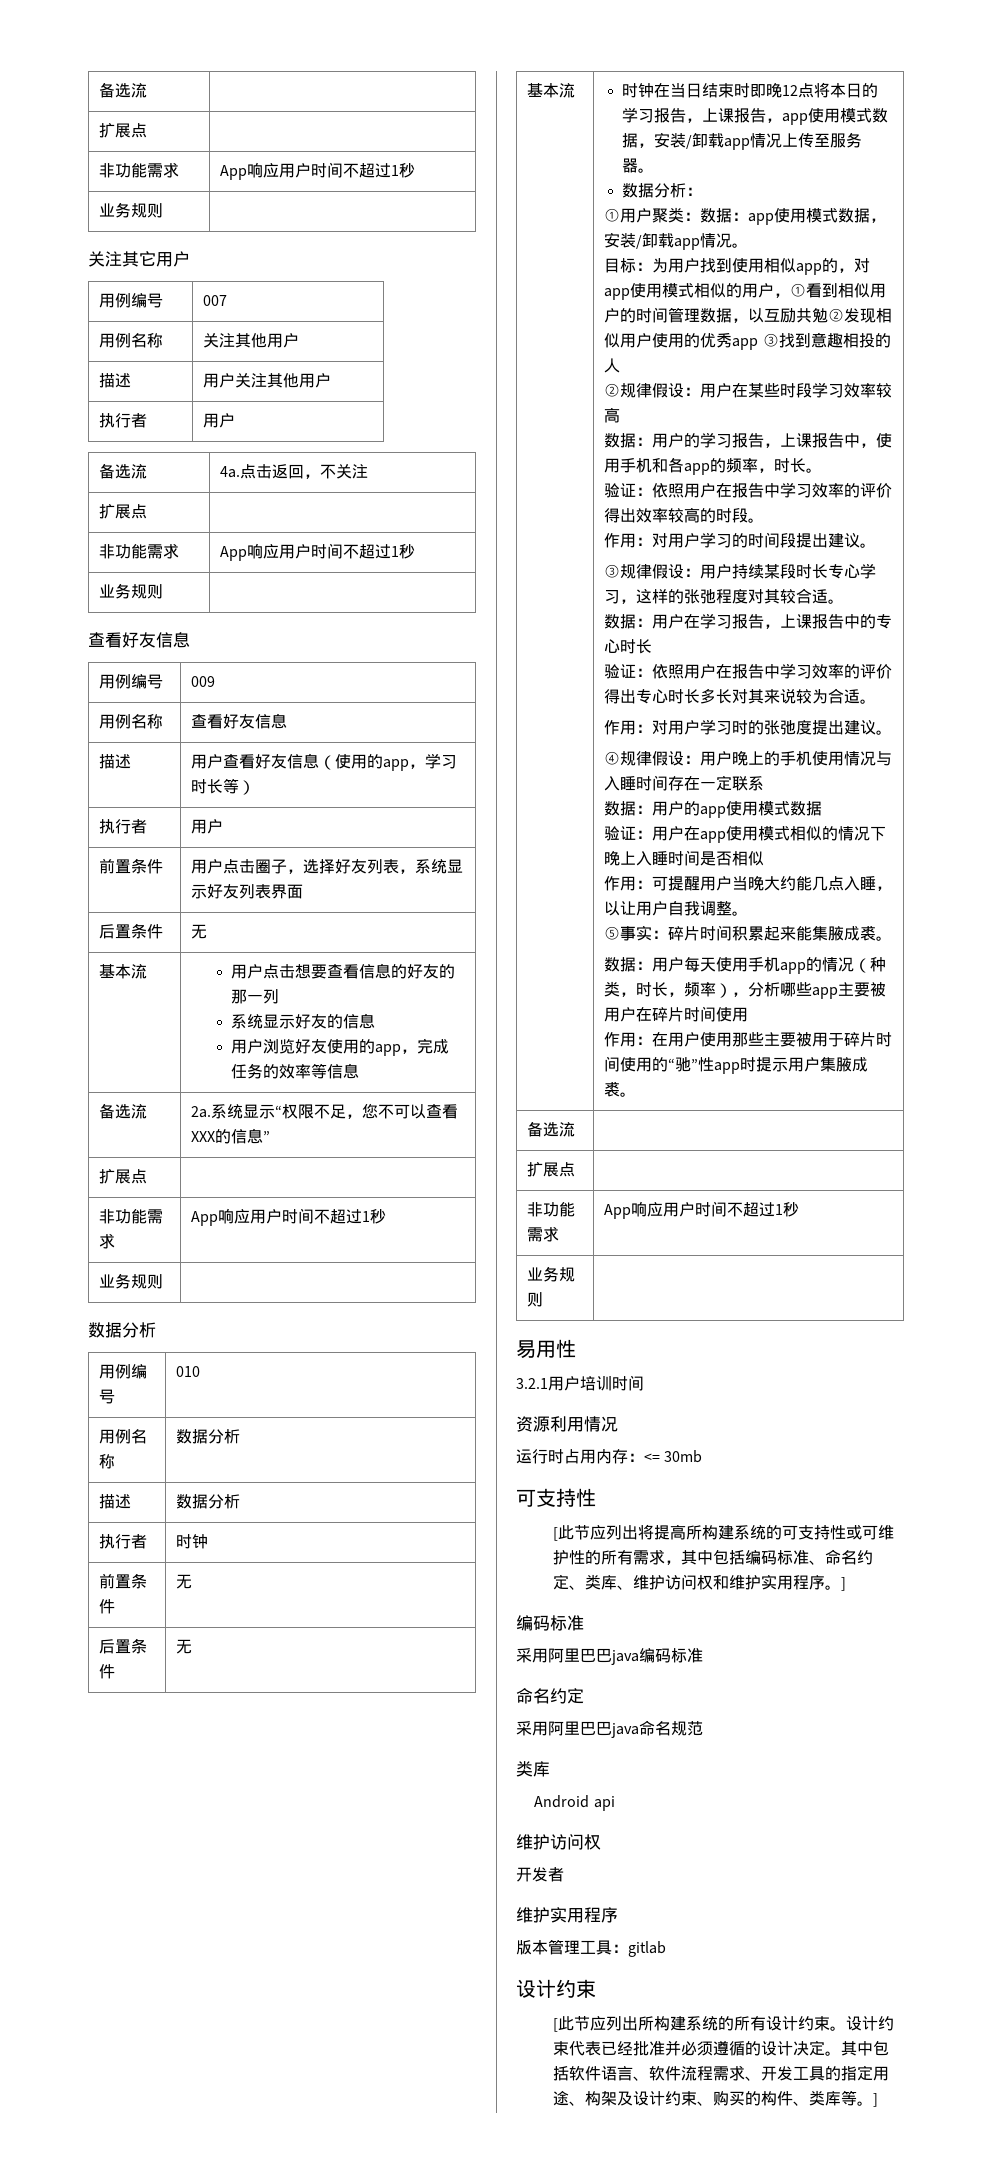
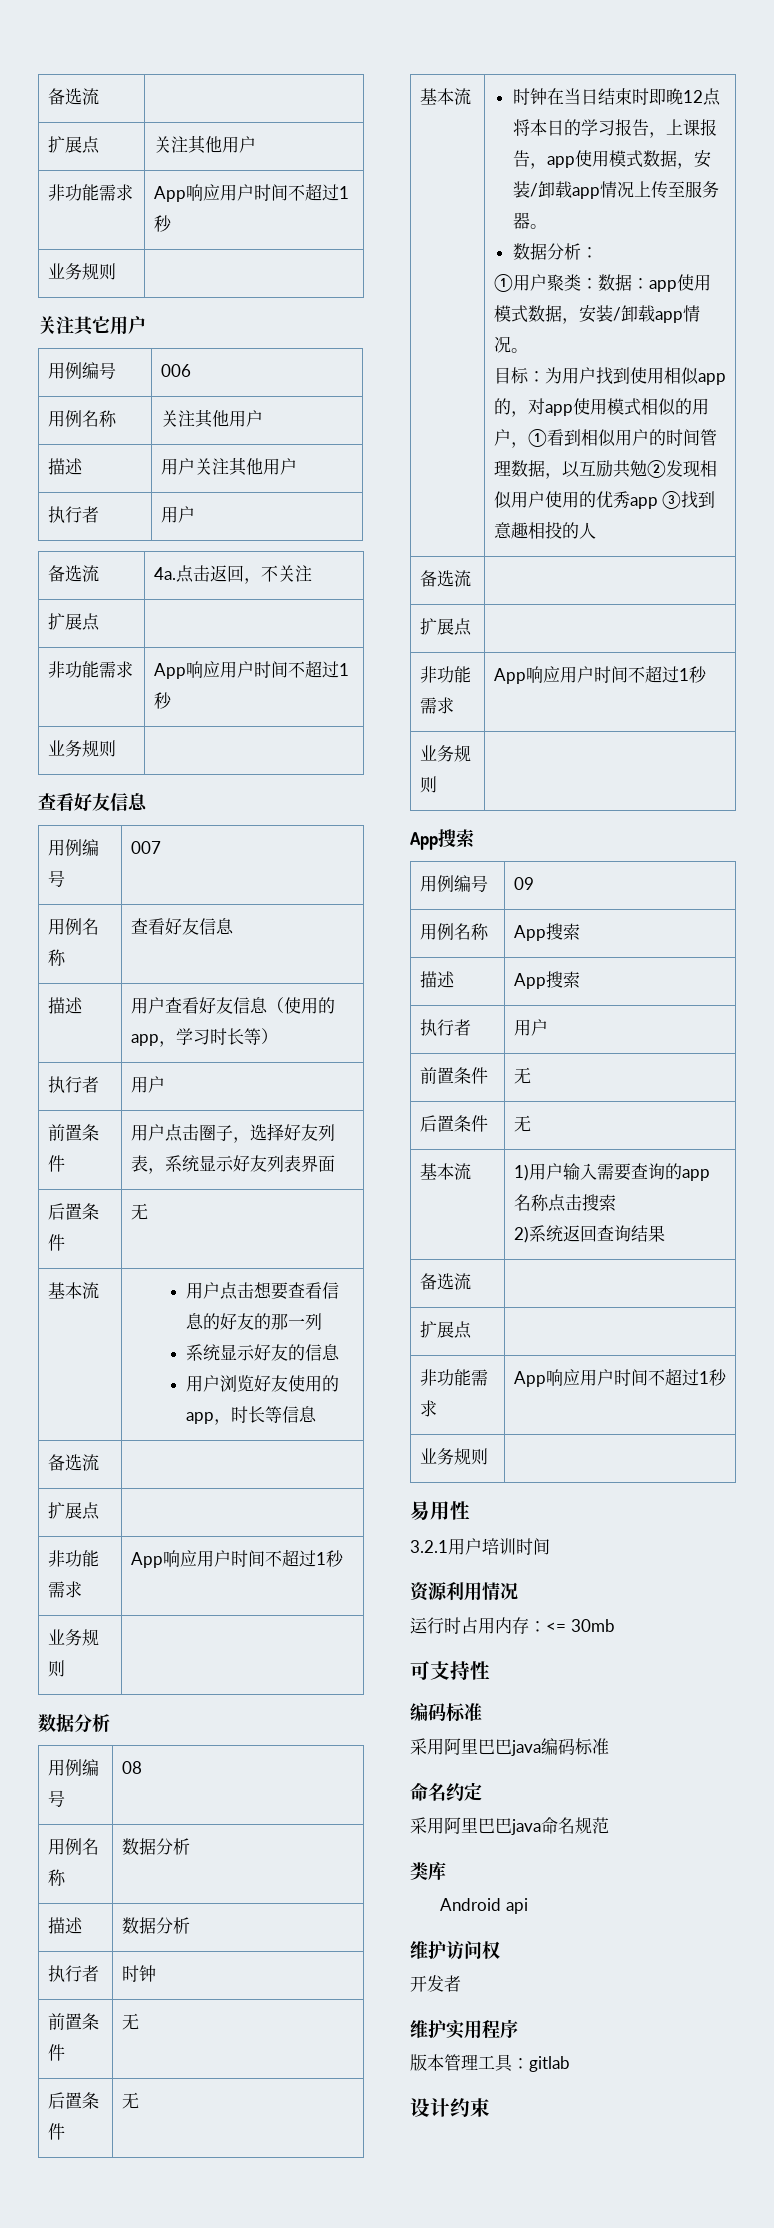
[99,82,148,98] [99,123,148,138] 备选流 | // 扩展点 | -> [47,88,99,105] [47,136,100,154] [153,135,256,154] 备选流 | // 扩展点 | 关注其他用户
[203,295,228,306] 007 -> [160,364,191,377] 006
[191,676,216,687] 009 -> [130,841,161,854] 007
[417,1038,450,1054] [231,1063,312,1079] 完成任务的效率 -> [231,1406,266,1423] 时长
[191,1103,459,1119] [191,1128,271,1144] 2a.系统显示“权限不足，您不可以查看XXX的信息” -> (99, 1462) none
[176,1366,201,1377] 010 -> [121,1761,142,1774] 08
[604,382,893,398] [604,407,621,423] [604,432,893,448] [604,457,823,475] [604,482,893,498] [604,507,765,523] [604,532,877,548] [604,563,877,579] [604,588,845,604] [604,613,893,629] [604,639,653,654] [604,663,893,679] [604,688,877,704] [604,719,893,735] [604,750,893,766] [604,775,765,791] [604,801,823,818] [604,826,887,843] [604,850,765,866] [604,875,893,891] [604,901,749,916] [604,925,893,941] [604,957,887,974] [604,981,887,999] [604,1006,749,1022] [604,1032,893,1047] [604,1056,869,1074] [604,1081,637,1097] // ②规律假设：用户在某些时段学习效率较高 // 数据：用户的学习报告，上课报告中，使用手机和各app的频率，时长。 // 验证：依照用户在报告中学习效率的评价得出效率较高的时段。 // 作用：对用户学习的时间段提出建议。 // ③规律假设：用户持续某段时长专心学习，这样的张弛程度对其较合适。 // 数据：用户在学习报告，上课报告中的专心时长 // 验证：依照用户在报告中学习效率的评价得出专心时长多长对其来说较为合适。 // 作用：对用户学习时的张弛度提出建议。 // ④规律假设：用户晚上的手机使用情况与入睡时间存在一定联系 // 数据：用户的app使用模式数据 // 验证：用户在app使用模式相似的情况下晚上入睡时间是否相似 // 作用：可提醒用户当晚大约能几点入睡，以让用户自我调整。 // ⑤事实：碎片时间积累起来能集腋成裘。 // 数据：用户每天使用手机app的情况（种类，时长，频率），分析哪些app主要被用户在碎片时间使用 // 作用：在用户使用那些主要被用于碎片时间使用的“驰”性app时提示用户集腋成裘。 -> [419,570,471,587] [419,618,472,636] [419,666,471,683] [419,697,454,714] [493,665,707,684] [419,745,471,762] [419,776,437,793] [410,829,474,850] [419,875,488,892] [513,877,534,890] [419,923,489,940] [513,923,580,941] [419,971,455,988] [513,971,580,989] [419,1019,471,1036] [513,1019,548,1036] [419,1067,488,1084] [513,1067,531,1084] [419,1115,488,1132] [513,1115,531,1132] [419,1163,471,1180] [513,1163,710,1181] [513,1194,616,1212] [513,1225,665,1243] // 备选流 | // 扩展点 | // 非功能需求 | App响应用户时间不超过1秒 // 业务规则 | // App搜索 // 用例编号 | 09 // 用例名称 | App搜索 // 描述 | App搜索 // 执行者 | 用户 // 前置条件 | 无 // 后置条件 | 无 // 基本流 | 1)用户输入需要查询的app名称点击搜索 // 2)系统返回查询结果
[552,1524,894,1541] [552,1549,873,1565] [552,1574,846,1591] // [此节应列出将提高所构建系统的可支持性或可维护性的所有需求，其中包括编码标准、命名约定、类库、维护访问权和维护实用程序。] -> (490, 1670) none
[552,2016,894,2032] [552,2040,889,2056] [552,2065,889,2081] [552,2090,878,2107] // [此节应列出所构建系统的所有设计约束。设计约束代表已经批准并必须遵循的设计决定。其中包括软件语言、软件流程需求、开发工具的指定用途、构架及设计约束、购买的构件、类库等。] -> (490, 2107) none

